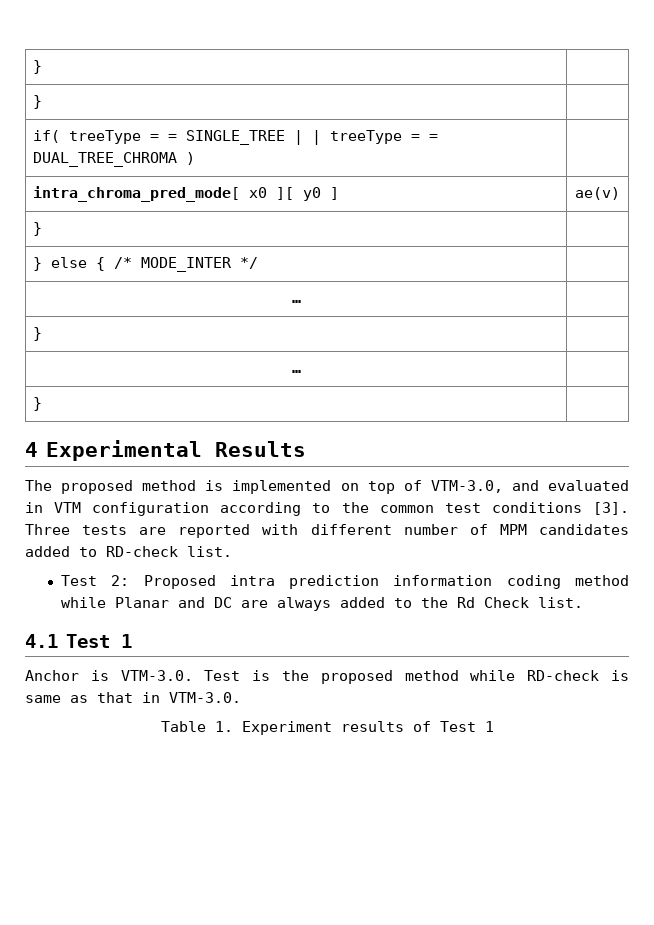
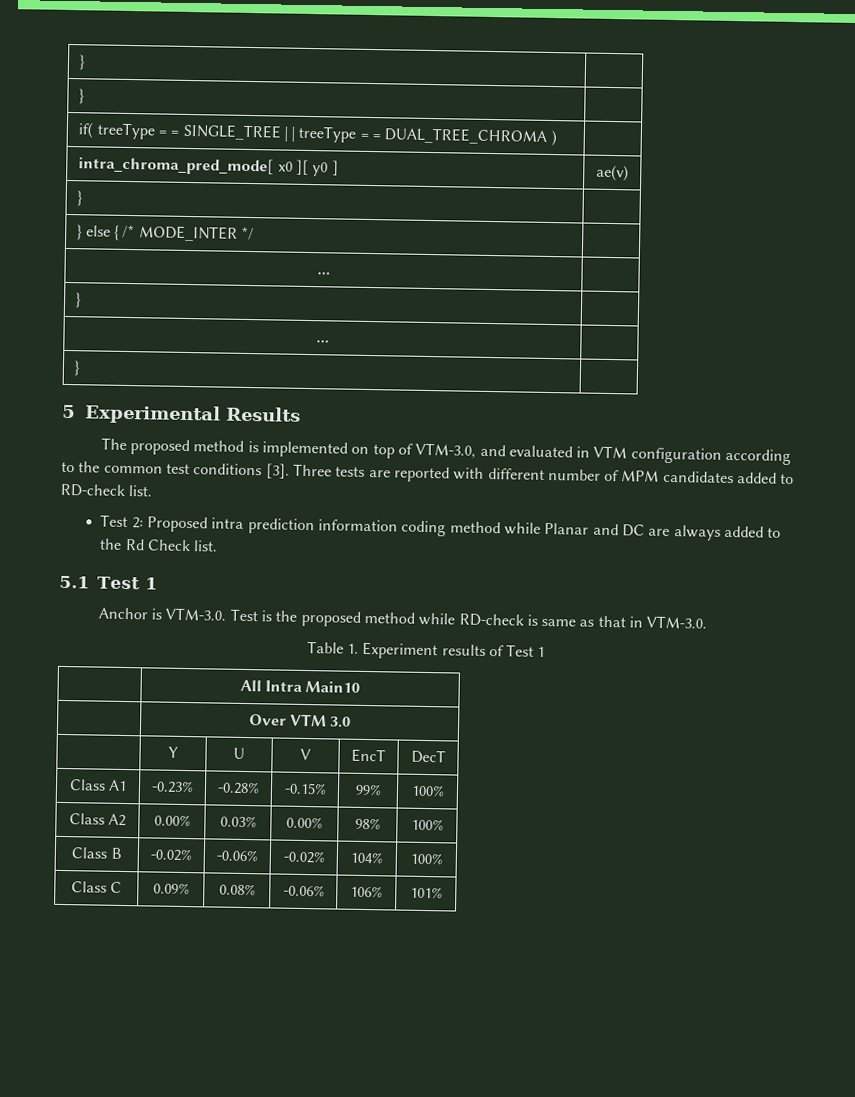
[25,442,38,457] 4 -> [62,404,76,419] 5
[25,634,58,648] 4.1 -> [59,575,90,589] 5.1
(494, 726) none -> [239,679,361,693] [248,713,352,728] [168,746,179,758] [233,747,245,759] [300,748,311,761] [351,748,386,763] [410,749,446,764] [68,779,128,792] [151,780,194,794] [217,781,260,795] [283,782,327,795] [354,783,382,796] [410,784,445,797] [68,813,127,827] [153,814,191,827] [219,815,257,828] [286,816,323,829] [354,817,381,830] [410,818,444,831] [71,847,122,859] [150,848,192,862] [216,849,258,862] [282,850,325,864] [350,851,383,864] [409,852,443,865] [70,881,123,893] [152,882,190,895] [218,883,256,896] [282,884,325,897] [350,885,383,898] [409,886,443,899] // | All Intra Main10 // | Over VTM 3.0 // | Y | U | V | EncT | DecT // Class A1 | -0.23% | -0.28% | -0.15% | 99% | 100% // Class A2 | 0.00% | 0.03% | 0.00% | 98% | 100% // Class B | -0.02% | -0.06% | -0.02% | 104% | 100% // Class C | 0.09% | 0.08% | -0.06% | 106% | 101%

